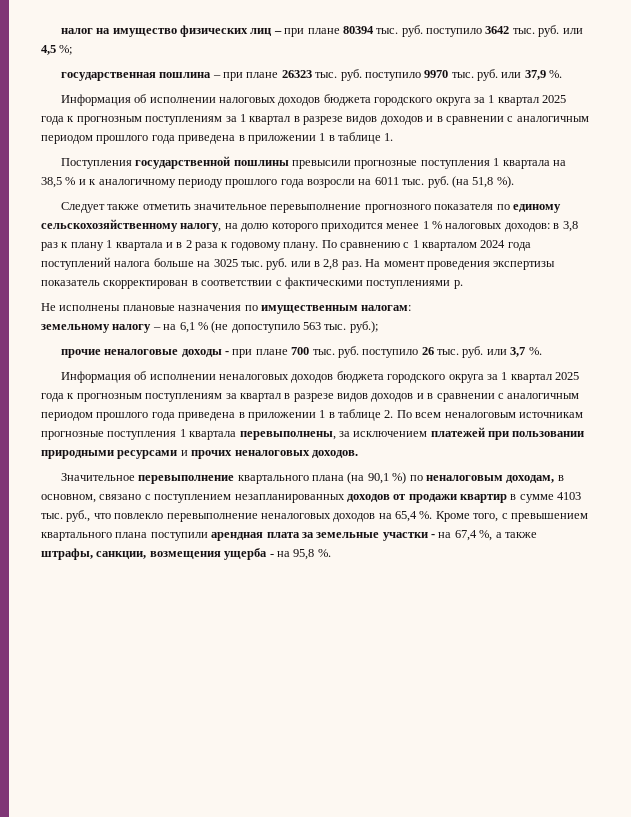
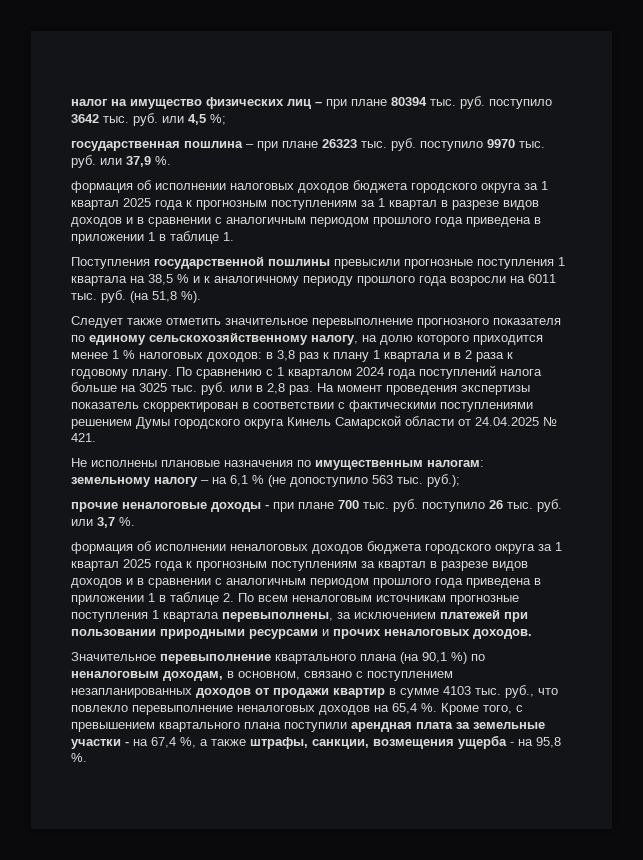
[60,94,131,106] Информация -> [71,181,133,193] формация
[453,280,463,289] р. -> [71,415,557,429] [71,433,96,442] решением Думы городского округа Кинель Самарской области от 24.04.2025 № 421.
[60,371,131,383] Информация -> [71,542,133,554] формация

